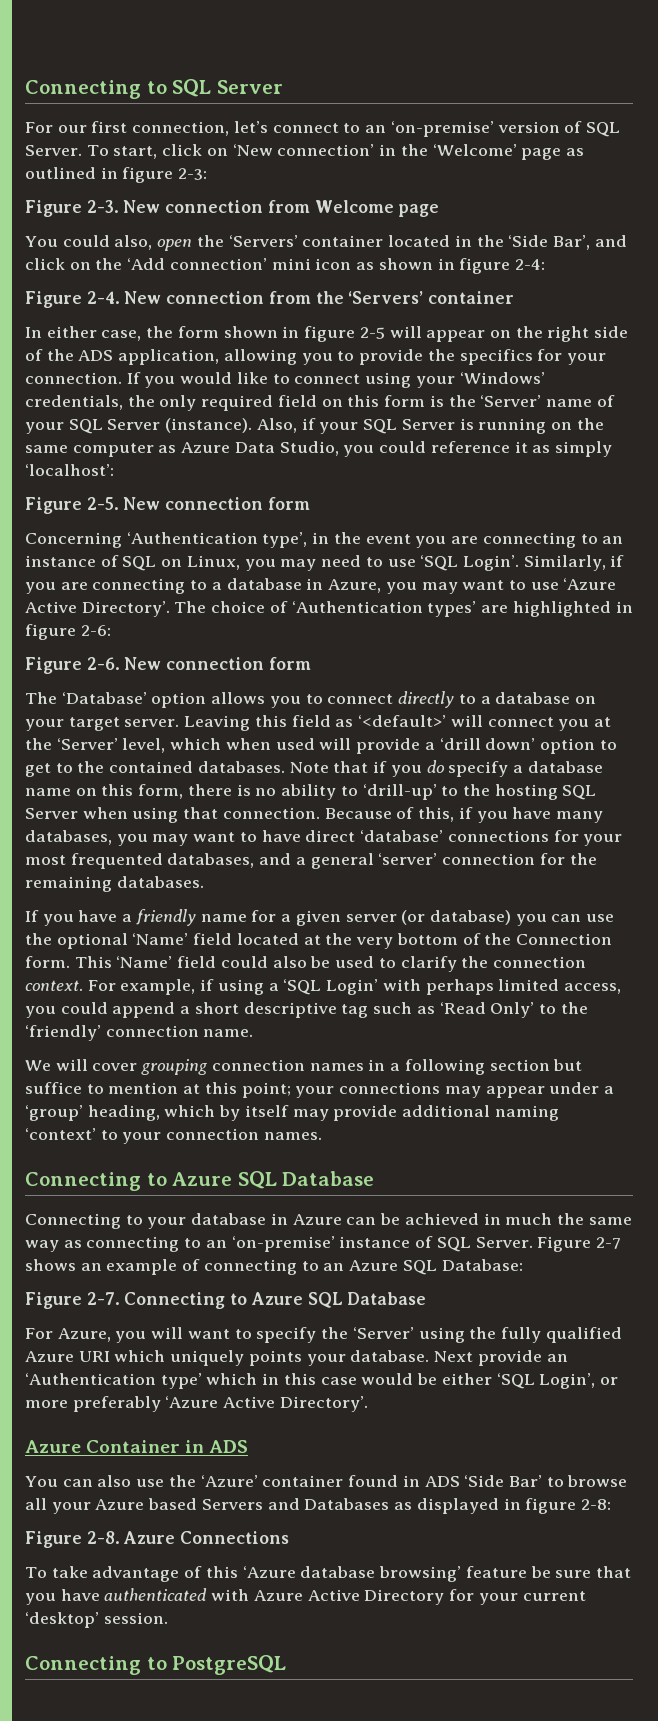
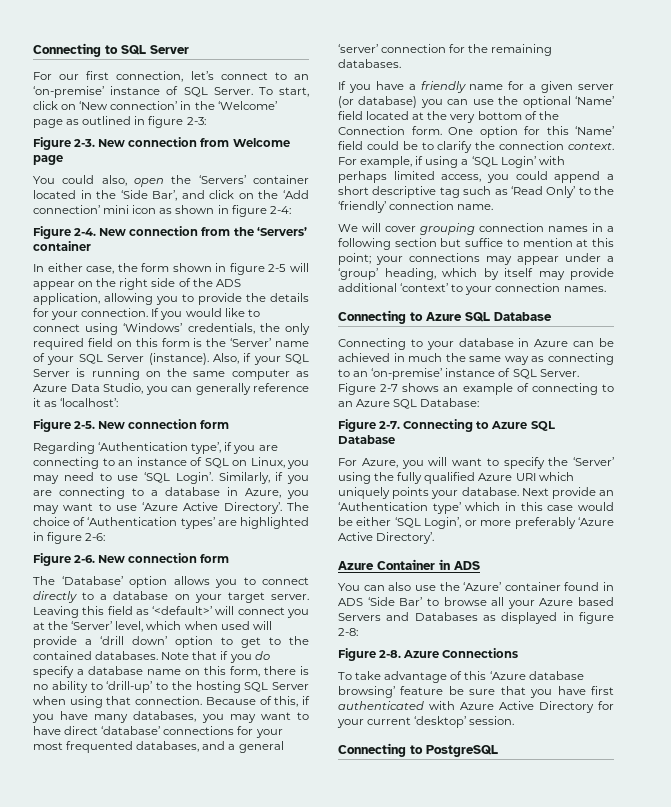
[497,121,560,133] version -> [110,86,161,95] instance
[459,349,533,365] specifics -> [270,293,309,302] details
[415,376,455,388] your -> (119, 329) none
[379,441,427,453] could -> [171,383,251,395] can generally
[554,441,612,457] simply -> (58, 404) none
[25,532,122,548] Concerning -> [33,442,95,454] Regarding
[312,532,411,544] in the event -> [224,442,233,451] if
[74,956,375,968] This ‘Name’ field could also be used -> [448,126,614,138] [338,141,418,150] One option for this ‘Name’ field could be
[494,1105,559,1121] naming -> (397, 287) none
(100, 1595) none -> [591,686,614,695] first

